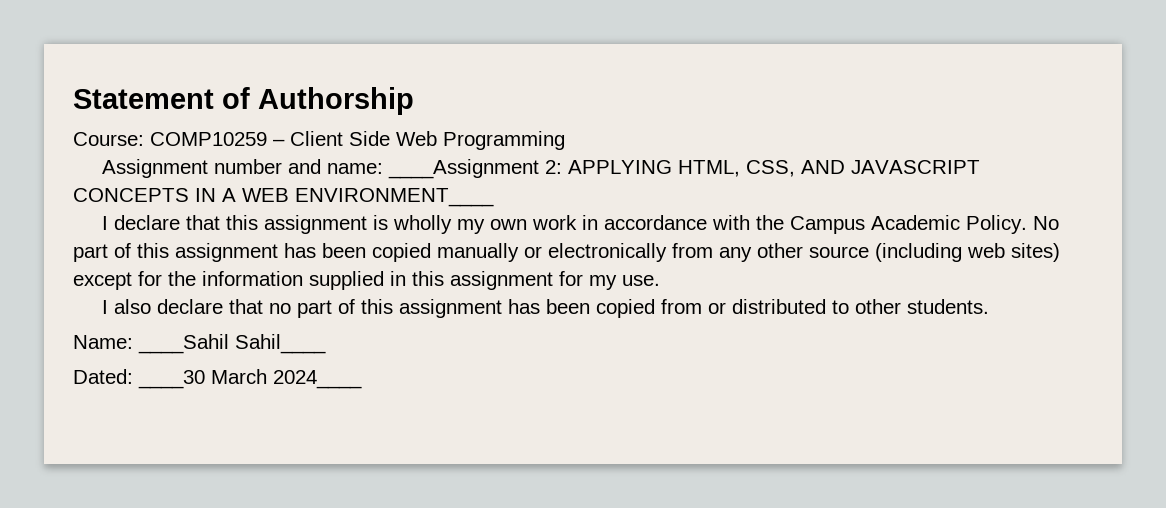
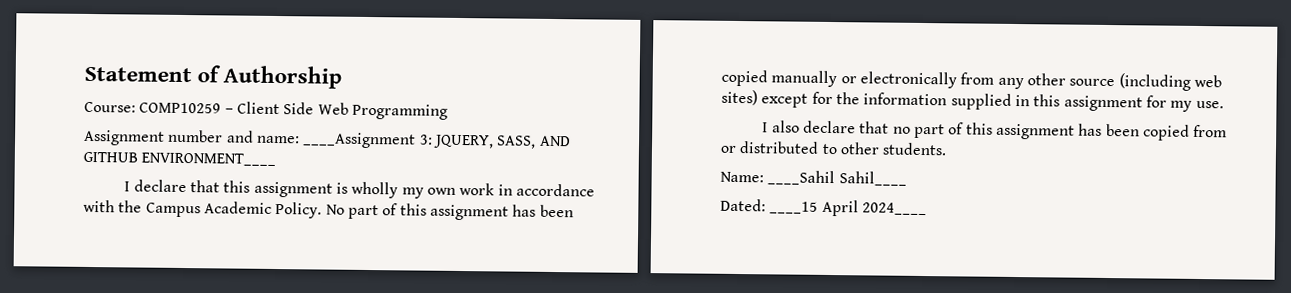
[545,160,981,177] [73,188,289,202] 2: APPLYING HTML, CSS, AND JAVASCRIPT CONCEPTS IN A WEB -> [419,134,571,149] [83,151,138,163] 3: JQUERY, SASS, AND GITHUB
[138,369,267,389] ____30 March -> [769,199,859,217] ____15 April

